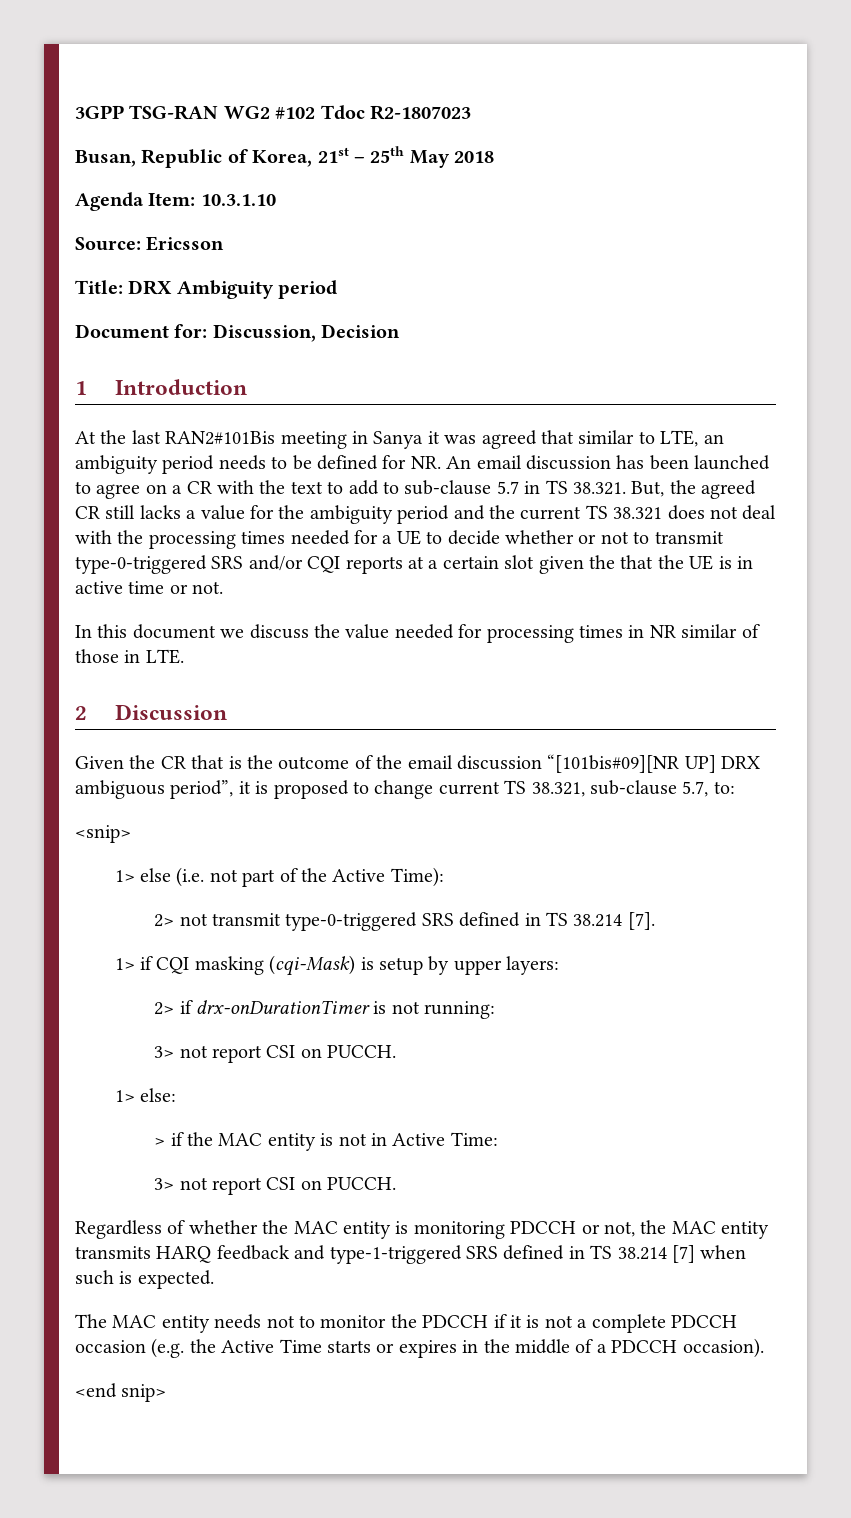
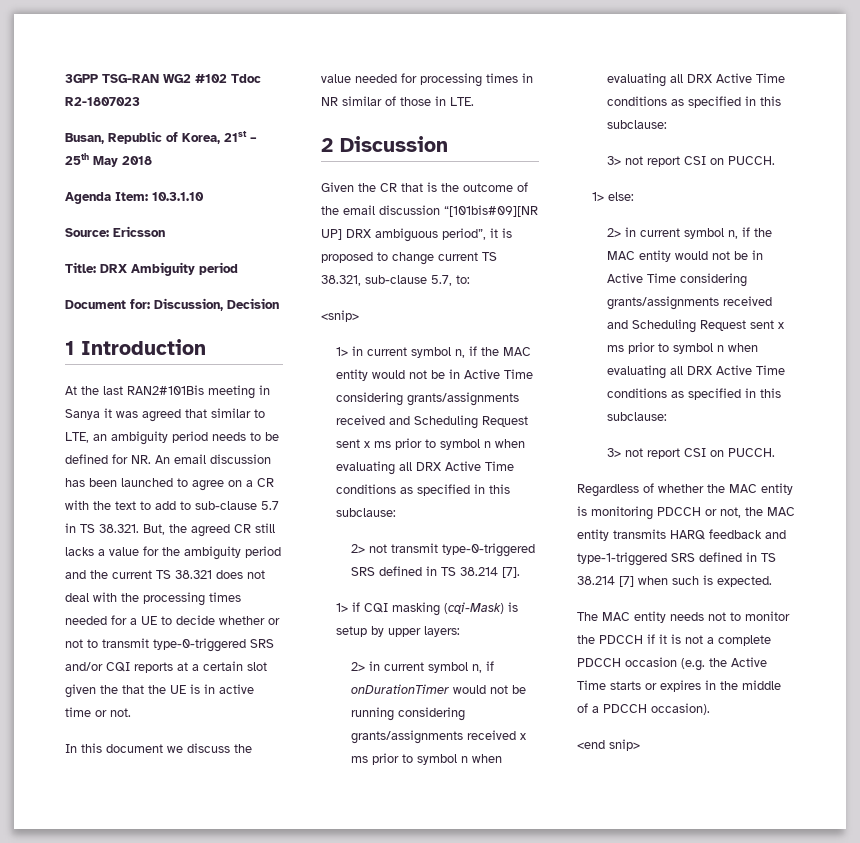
[139,867,444,887] else (i.e. not part of the Active Time): -> [351,346,531,358] [335,369,533,381] [335,392,519,406] [335,415,528,429] [335,438,525,450] [335,461,514,475] [335,484,510,496] [335,508,396,517] in current symbol n, if the MAC entity would not be in Active Time considering grants/assignments received and Scheduling Request sent x ms prior to symbol n when evaluating all DRX Active Time conditions as specified in this subclause:
[179,1000,496,1019] if drx-onDurationTimer is not running: -> [368,661,494,673] [350,684,526,694] [350,707,465,721] [350,730,526,744] [350,753,502,765] [606,73,785,87] [606,96,781,108] [606,120,667,129] in current symbol n, if onDurationTimer would not be running considering grants/assignments received x ms prior to symbol n when evaluating all DRX Active Time conditions as specified in this subclause:
[154,1132,498,1151] > if the MAC entity is not in Active Time: -> [606,227,772,239] [606,250,763,262] [606,273,747,287] [606,296,772,310] [606,319,784,333] [606,342,758,354] [606,365,785,379] [606,388,781,400] [606,412,667,421] 2> in current symbol n, if the MAC entity would not be in Active Time considering grants/assignments received and Scheduling Request sent x ms prior to symbol n when evaluating all DRX Active Time conditions as specified in this subclause:

